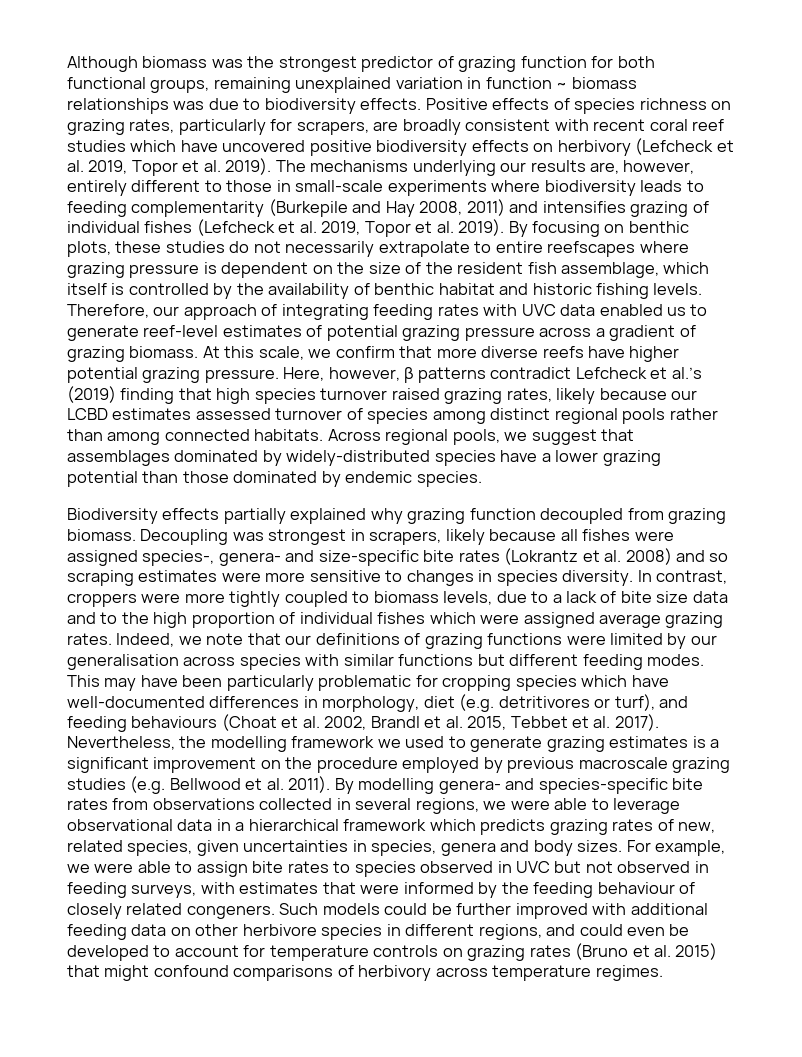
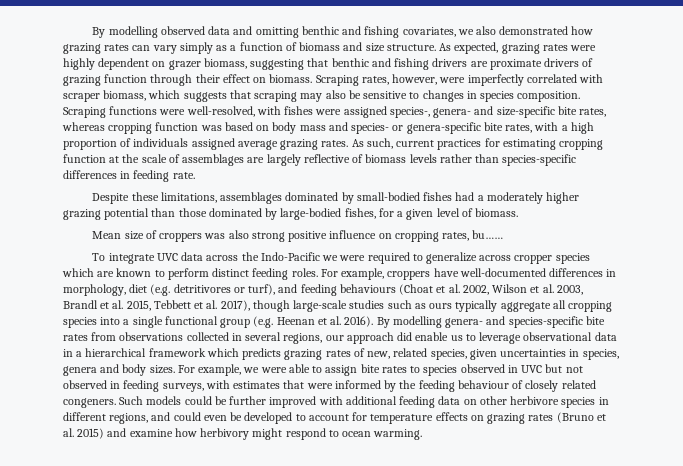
[67,56,655,72] [67,77,637,93] [67,98,732,114] [67,119,725,135] [67,138,734,156] [67,158,695,176] [67,180,704,196] [67,199,709,217] [67,219,689,237] [67,241,689,257] [67,262,710,278] [67,283,703,299] [67,304,708,320] [67,325,696,341] [67,346,680,362] [67,367,702,383] [67,386,698,404] [67,408,718,424] [67,429,635,445] [67,450,661,466] [67,471,482,487] [67,508,727,524] [67,529,578,545] Although biomass was the strongest predictor of grazing function for both functional groups, remaining unexplained variation in function ~ biomass relationships was due to biodiversity effects. Positive effects of species richness on grazing rates, particularly for scrapers, are broadly consistent with recent coral reef studies which have uncovered positive biodiversity effects on herbivory (Lefcheck et al. 2019, Topor et al. 2019). The mechanisms underlying our results are, however, entirely different to those in small-scale experiments where biodiversity leads to feeding complementarity (Burkepile and Hay 2008, 2011) and intensifies grazing of individual fishes (Lefcheck et al. 2019, Topor et al. 2019). By focusing on benthic plots, these studies do not necessarily extrapolate to entire reefscapes where grazing pressure is dependent on the size of the resident fish assemblage, which itself is controlled by the availability of benthic habitat and historic fishing levels. Therefore, our approach of integrating feeding rates with UVC data enabled us to generate reef-level estimates of potential grazing pressure across a gradient of grazing biomass. At this scale, we confirm that more diverse reefs have higher potential grazing pressure. Here, however, β patterns contradict Lefcheck et al.’s (2019) finding that high species turnover raised grazing rates, likely because our LCBD estimates assessed turnover of species among distinct regional pools rather than among connected habitats. Across regional pools, we suggest that assemblages dominated by widely-distributed species have a lower grazing potential than those dominated by endemic species. // Biodiversity effects partially explained why grazing function decoupled from grazing biomass. Decoupling was strongest in scrapers, likely because all -> [92,26,594,38] [63,42,597,54] [63,58,594,70] [63,74,604,86] [63,90,581,102] [63,106,281,118] By modelling observed data and omitting benthic and fishing covariates, we also demonstrated how grazing rates can vary simply as a function of biomass and size structure. As expected, grazing rates were highly dependent on grazer biomass, suggesting that benthic and fishing drivers are proximate drivers of grazing function through their effect on biomass. Scraping rates, however, were imperfectly correlated with scraper biomass, which suggests that scraping may also be sensitive to changes in species composition. Scraping functions were well-resolved, with
[458,548,729,565] [67,570,728,586] [67,591,728,607] [67,612,724,628] [67,633,717,649] [67,654,705,670] [67,675,628,691] rates (Lokrantz et al. 2008) and so scraping estimates were more sensitive to changes in species diversity. In contrast, croppers were more tightly coupled to biomass levels, due to a lack of bite size data and to the high proportion of individual fishes which were assigned average grazing rates. Indeed, we note that our definitions of grazing functions were limited by our generalisation across species with similar functions but different feeding modes. This may have been particularly problematic for cropping species which -> [579,108,607,117] [62,122,594,134] [63,138,604,150] [63,154,577,166] [63,170,195,182] [92,192,579,204] [63,208,519,220] [92,230,504,242] [92,252,590,264] [62,268,431,280] rates, whereas cropping function was based on body mass and species- or genera-specific bite rates, with a high proportion of individuals assigned average grazing rates. As such, current practices for estimating cropping function at the scale of assemblages are largely reflective of biomass levels rather than species-specific differences in feeding rate. // Despite these limitations, assemblages dominated by small-bodied fishes had a moderately higher grazing potential than those dominated by large-bodied fishes, for a given level of biomass. // Mean size of croppers was also strong positive influence on cropping rates, bu…… // To integrate UVC data across the Indo-Pacific we were required to generalize across cropper species which are known to perform distinct feeding roles. For example, croppers
(367, 723) none -> [492,284,583,295] Wilson et al. 2003,
[510,714,659,731] [67,736,720,752] [67,757,731,773] [67,776,331,794] Tebbet et al. 2017). Nevertheless, the modelling framework we used to generate grazing estimates is a significant improvement on the procedure employed by previous macroscale grazing studies (e.g. Bellwood et al. 2011). -> [153,300,613,312] [63,316,374,328] Tebbett et al. 2017), though large-scale studies such as ours typically aggregate all cropping species into a single functional group (e.g. Heenan et al. 2016).
[483,798,588,810] we were able -> [325,332,463,344] our approach did enable us
[373,945,439,957] controls -> [435,412,468,421] effects
[67,965,663,981] that might confound comparisons of herbivory across temperature regimes. -> [107,428,423,440] and examine how herbivory might respond to ocean warming.

